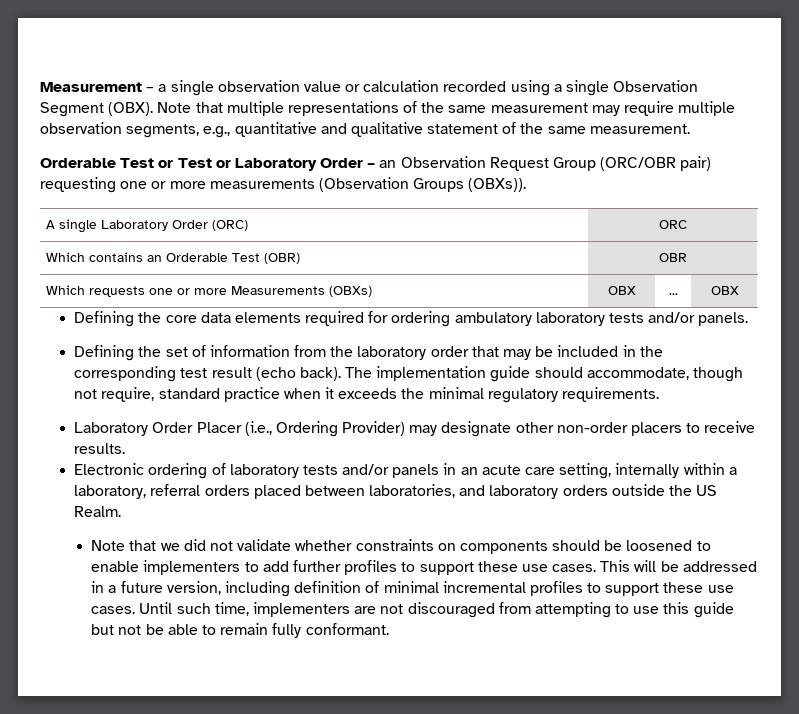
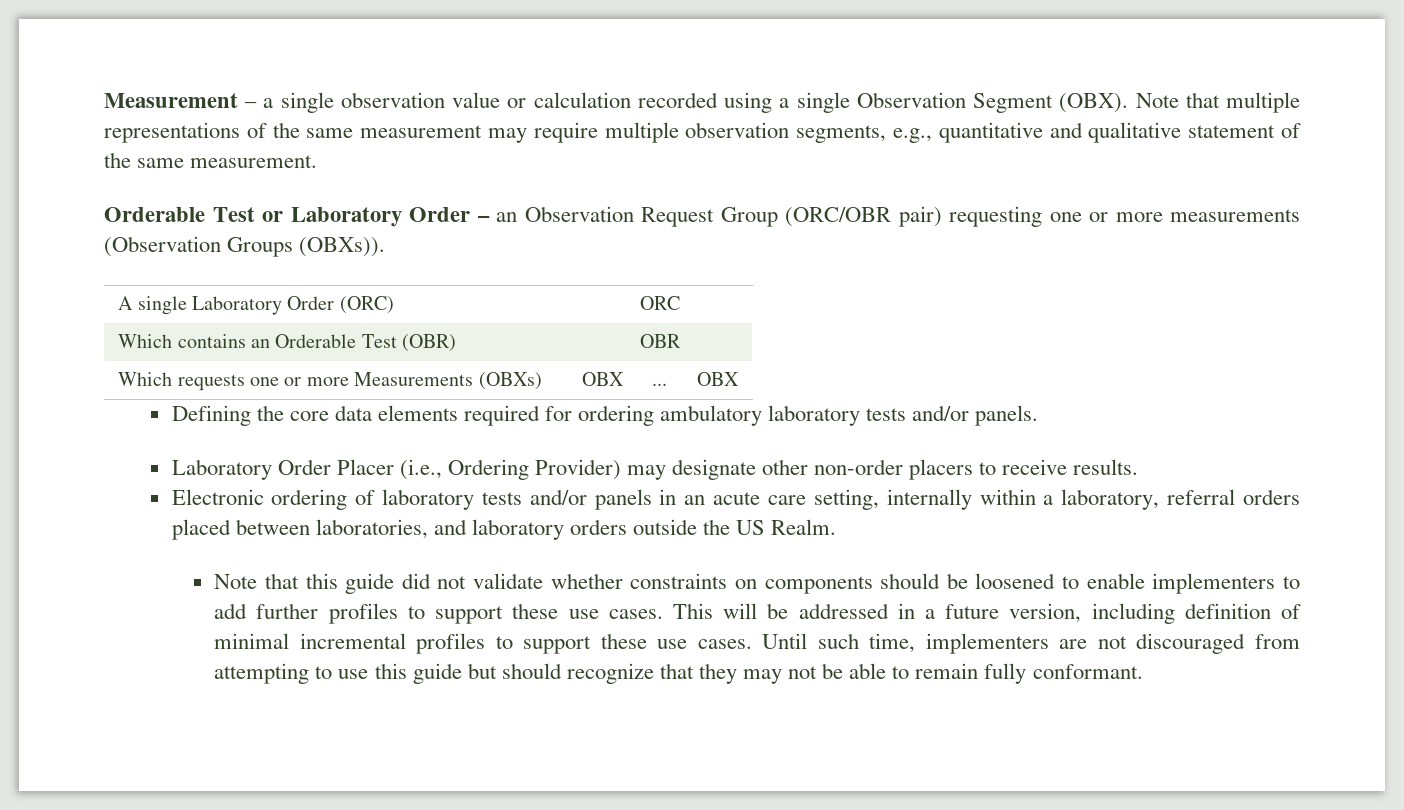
[177,158,231,168] Test or -> (283, 216) none
[74,345,663,361] [74,366,744,382] [74,387,660,403] // Defining the set of information from the laboratory order that may be included in the corresponding test result (echo back). The implementation guide should accommodate, though not require, standard practice when it exceeds the minimal regulatory requirements. -> (1039, 415) none
[160,543,180,551] we -> [305,573,395,594] this guide
(115, 629) none -> [501,663,783,684] should recognize that they may

